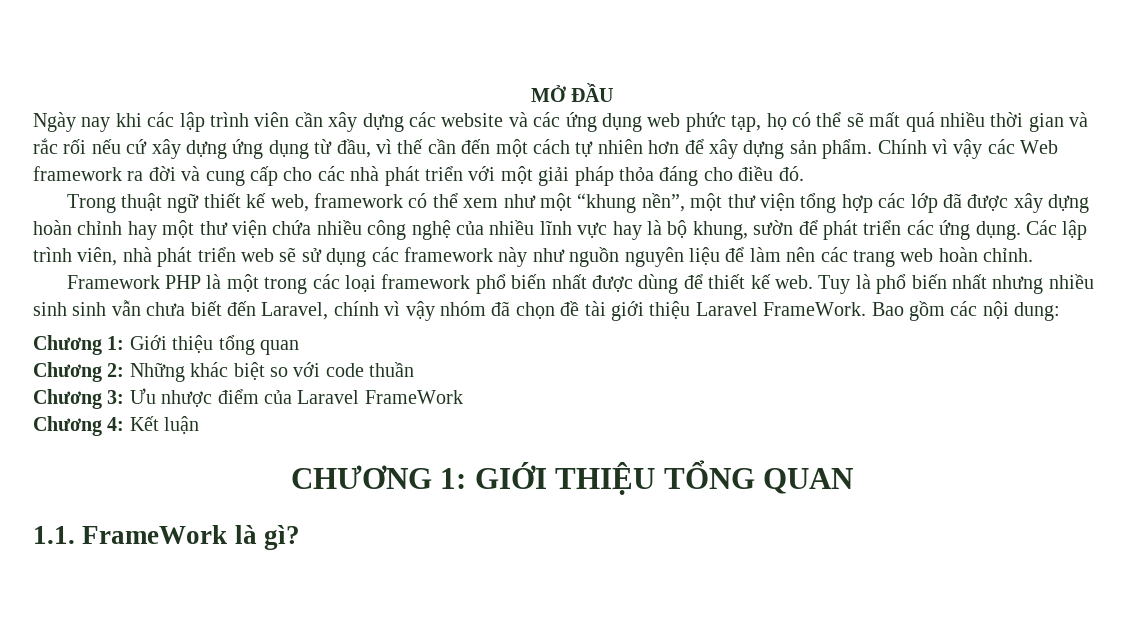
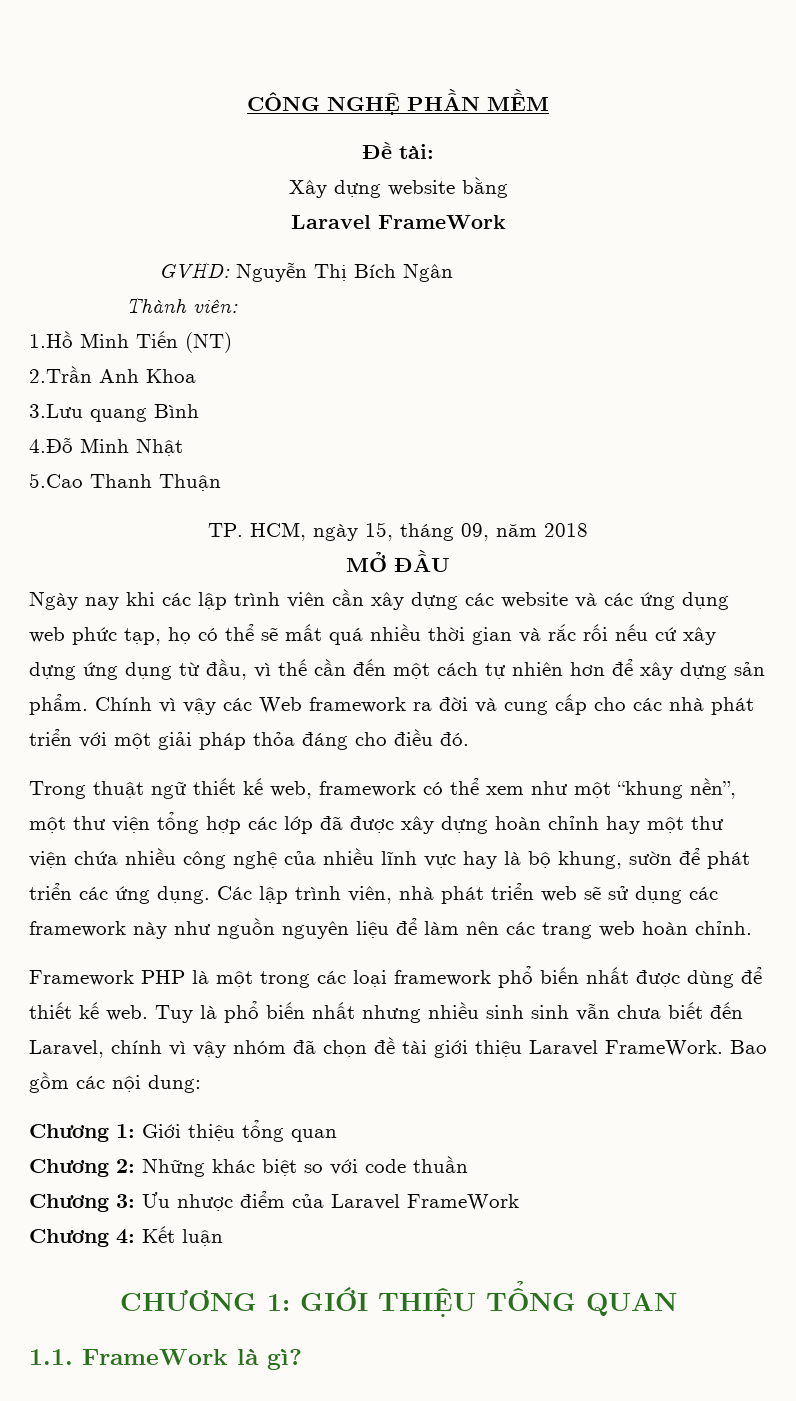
(530, 93) none -> [247,89,549,115] [362,142,434,159] [288,177,508,198] [290,215,506,229] [158,262,453,282] [126,297,239,313] [29,331,232,353] [29,366,196,383] [29,404,199,422] [29,438,183,456] [29,473,221,491] [208,522,588,541] CÔNG NGHỆ PHẦN MỀM // Đề tài: // Xây dựng website bằng // Laravel FrameWork // GVHD: Nguyễn Thị Bích Ngân // Thành viên: // 1.Hồ Minh Tiến (NT) // 2.Trần Anh Khoa // 3.Lưu quang Bình // 4.Đỗ Minh Nhật // 5.Cao Thanh Thuận // TP. HCM, ngày 15, tháng 09, năm 2018 //

